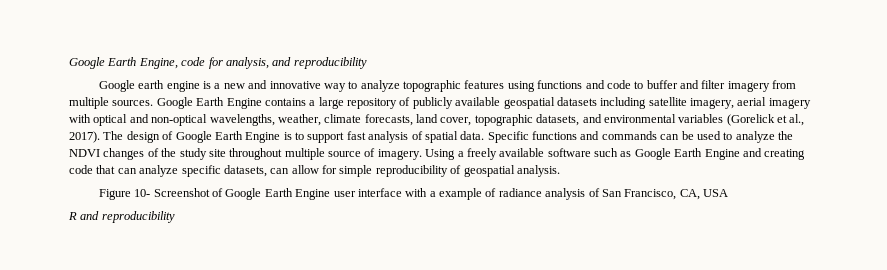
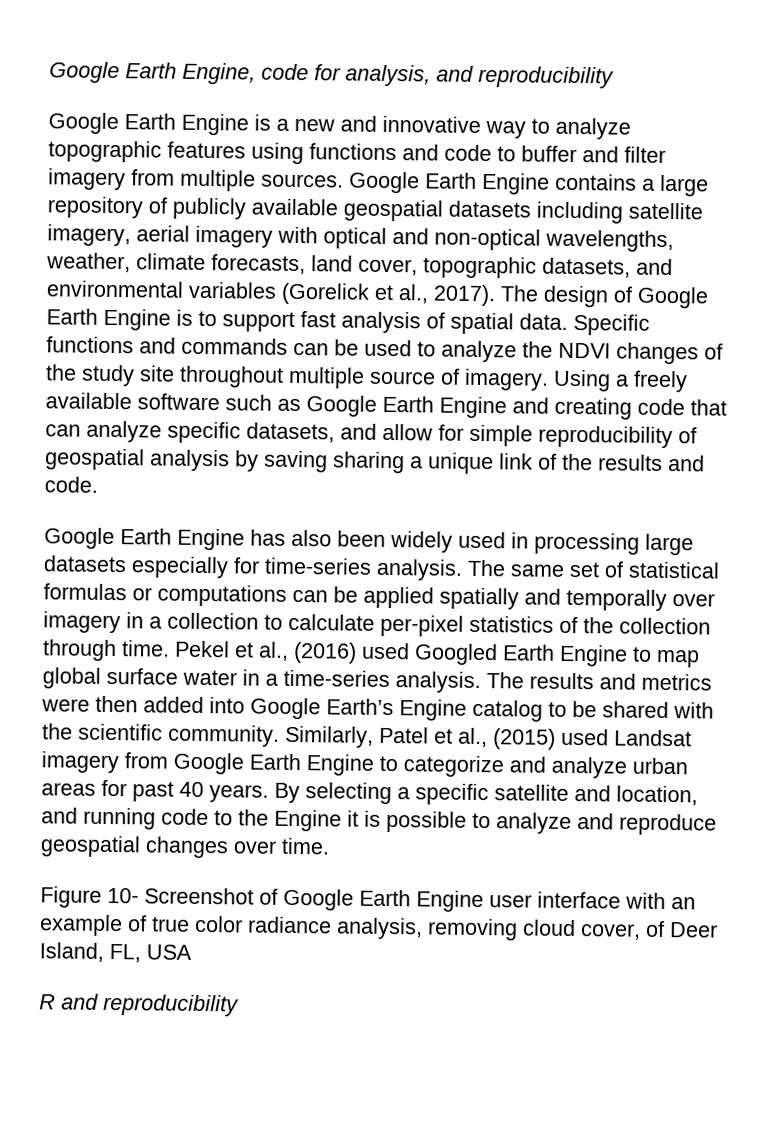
[138,80,200,92] earth engine -> [124,113,249,136] Earth Engine
[270,168,290,174] can -> [340,423,377,440] and
[516,165,560,177] analysis. -> [150,449,705,475] [44,476,98,493] [44,527,694,556] [43,555,720,581] [43,583,715,612] [43,611,711,637] [42,639,700,668] [42,667,712,694] [41,695,714,722] [42,723,692,750] [41,751,688,779] [41,779,698,806] [41,807,717,836] [40,835,330,859] analysis by saving sharing a unique link of the results and code. // Google Earth Engine has also been widely used in processing large datasets especially for time-series analysis. The same set of statistical formulas or computations can be applied spatially and temporally over imagery in a collection to calculate per-pixel statistics of the collection through time. Pekel et al., (2016) used Googled Earth Engine to map global surface water in a time-series analysis. The results and metrics were then added into Google Earth’s Engine catalog to be shared with the scientific community. Similarly, Patel et al., (2015) used Landsat imagery from Google Earth Engine to categorize and analyze urban areas for past 40 years. By selecting a specific satellite and location, and running code to the Engine it is possible to analyze and reproduce geospatial changes over time.
[429,191,436,197] a -> [671,897,696,910] an
[498,188,700,200] radiance analysis of San Francisco, CA, -> [152,915,718,941] [39,942,141,963] true color radiance analysis, removing cloud cover, of Deer Island, FL,

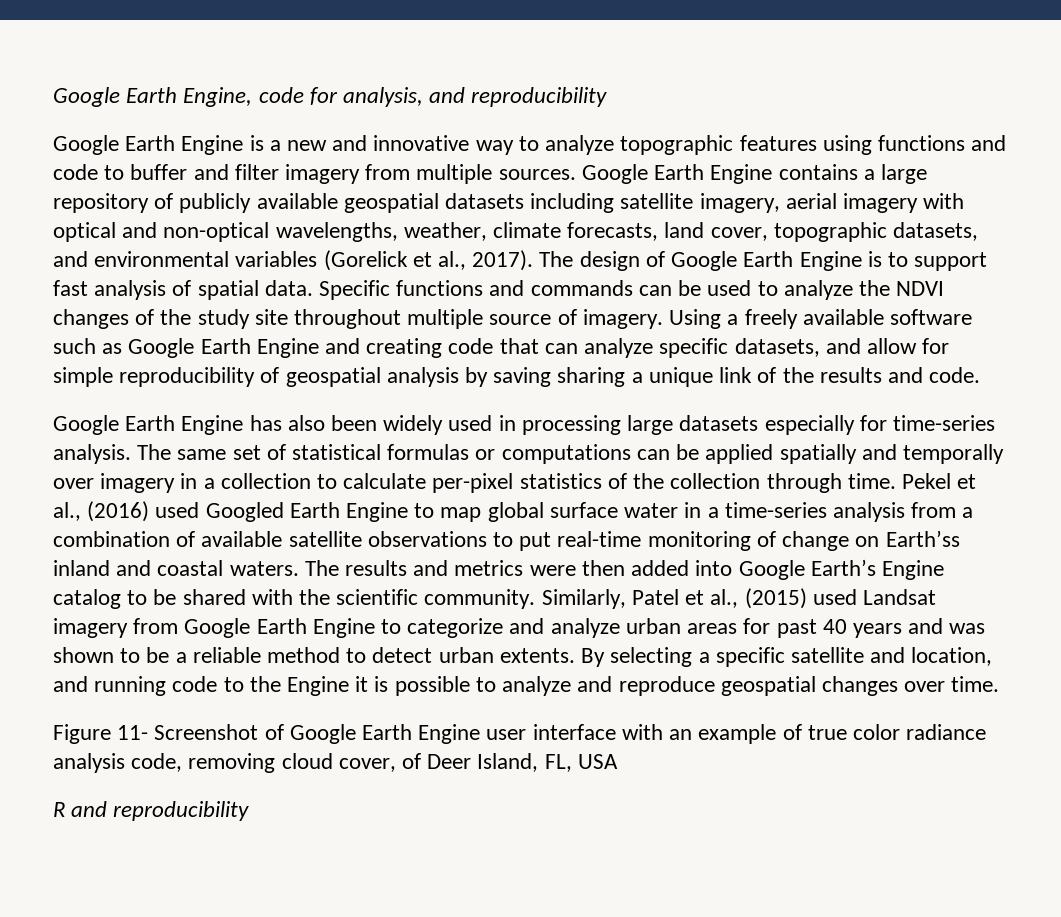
[395,671,481,694] analysis. -> [832,502,974,522] [53,530,960,551] [53,560,299,576] analysis from a combination of available satellite observations to put real-time monitoring of change on Earth’ss inland and coastal waters.
[209,784,269,803] years. -> [852,618,986,638] [53,647,575,663] years and was shown to be a reliable method to detect urban extents.
[107,887,139,904] 10- -> [117,725,149,740] 11-
[336,917,423,940] analysis, -> [53,753,183,773] analysis code,

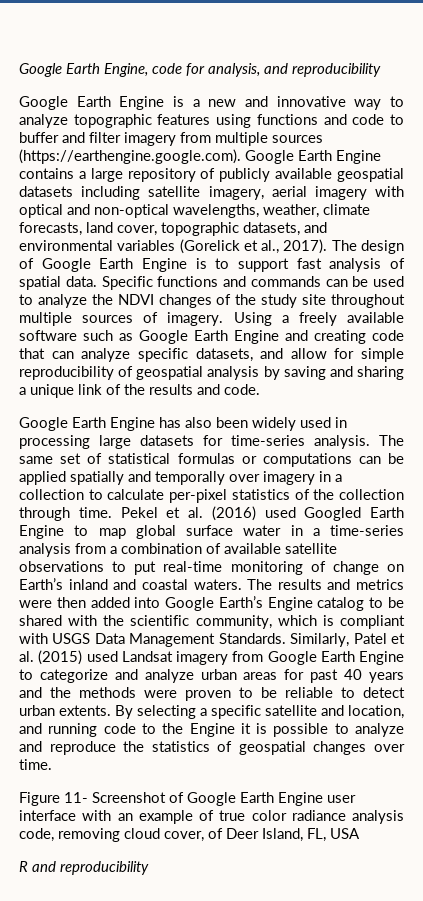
[498,169,576,180] sources. -> [272,135,323,143] [19,149,241,164] sources (https://earthengine.google.com).
[489,314,552,325] source -> [82,315,134,323] sources
(552, 377) none -> [329,366,353,377] and
[764,415,855,435] especially -> (194, 440) none
[53,502,81,521] al., -> [188,507,203,518] al.
[885,530,960,547] Earth’ss -> [19,578,63,590] Earth’s
[424,589,536,609] community. -> [195,615,406,629] [19,633,286,647] community, which is compliant with USGS Data Management Standards.
[710,589,739,608] al., -> [19,651,34,662] al.
[949,623,986,634] [53,647,341,663] was shown to be a reliable method -> [50,687,333,701] the methods were proven to be reliable
(715, 686) none -> [123,741,233,752] the statistics of

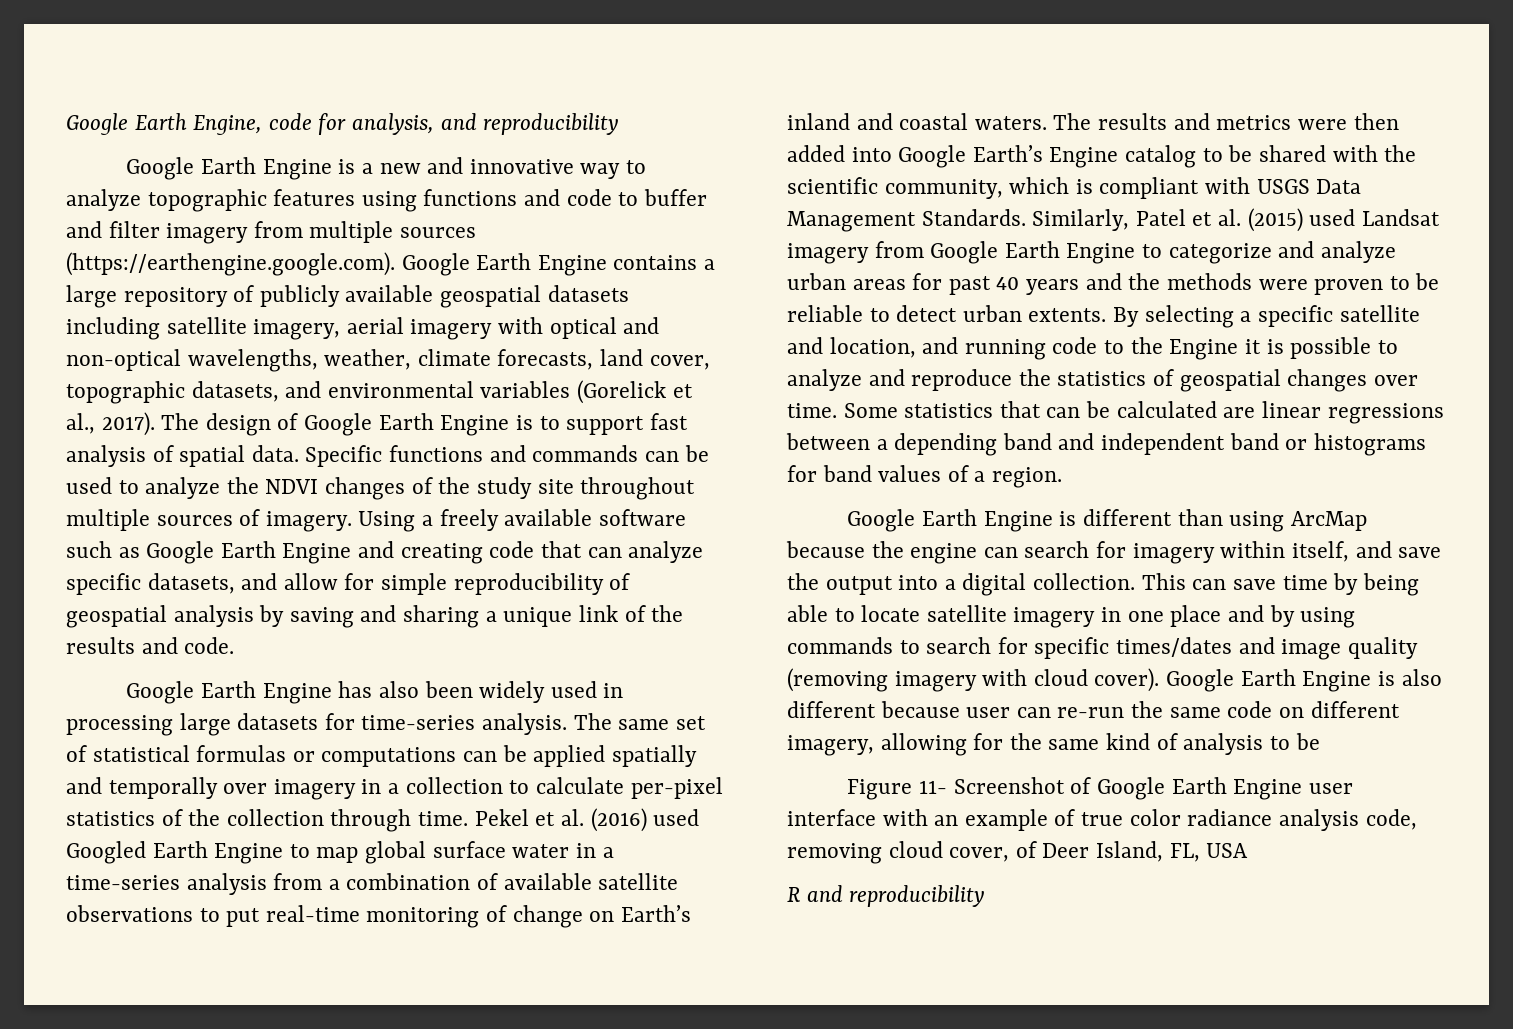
(52, 764) none -> [843,401,1444,424] [786,433,1426,456] [787,465,1063,488] [847,509,1367,532] [786,541,1442,564] [787,573,1419,596] [787,605,1356,628] [787,637,1418,660] [787,668,1442,692] [787,701,1400,718] [787,733,1320,756] Some statistics that can be calculated are linear regressions between a depending band and independent band or histograms for band values of a region. // Google Earth Engine is different than using ArcMap because the engine can search for imagery within itself, and save the output into a digital collection. This can save time by being able to locate satellite imagery in one place and by using commands to search for specific times/dates and image quality (removing imagery with cloud cover). Google Earth Engine is also different because user can re-run the same code on different imagery, allowing for the same kind of analysis to be

